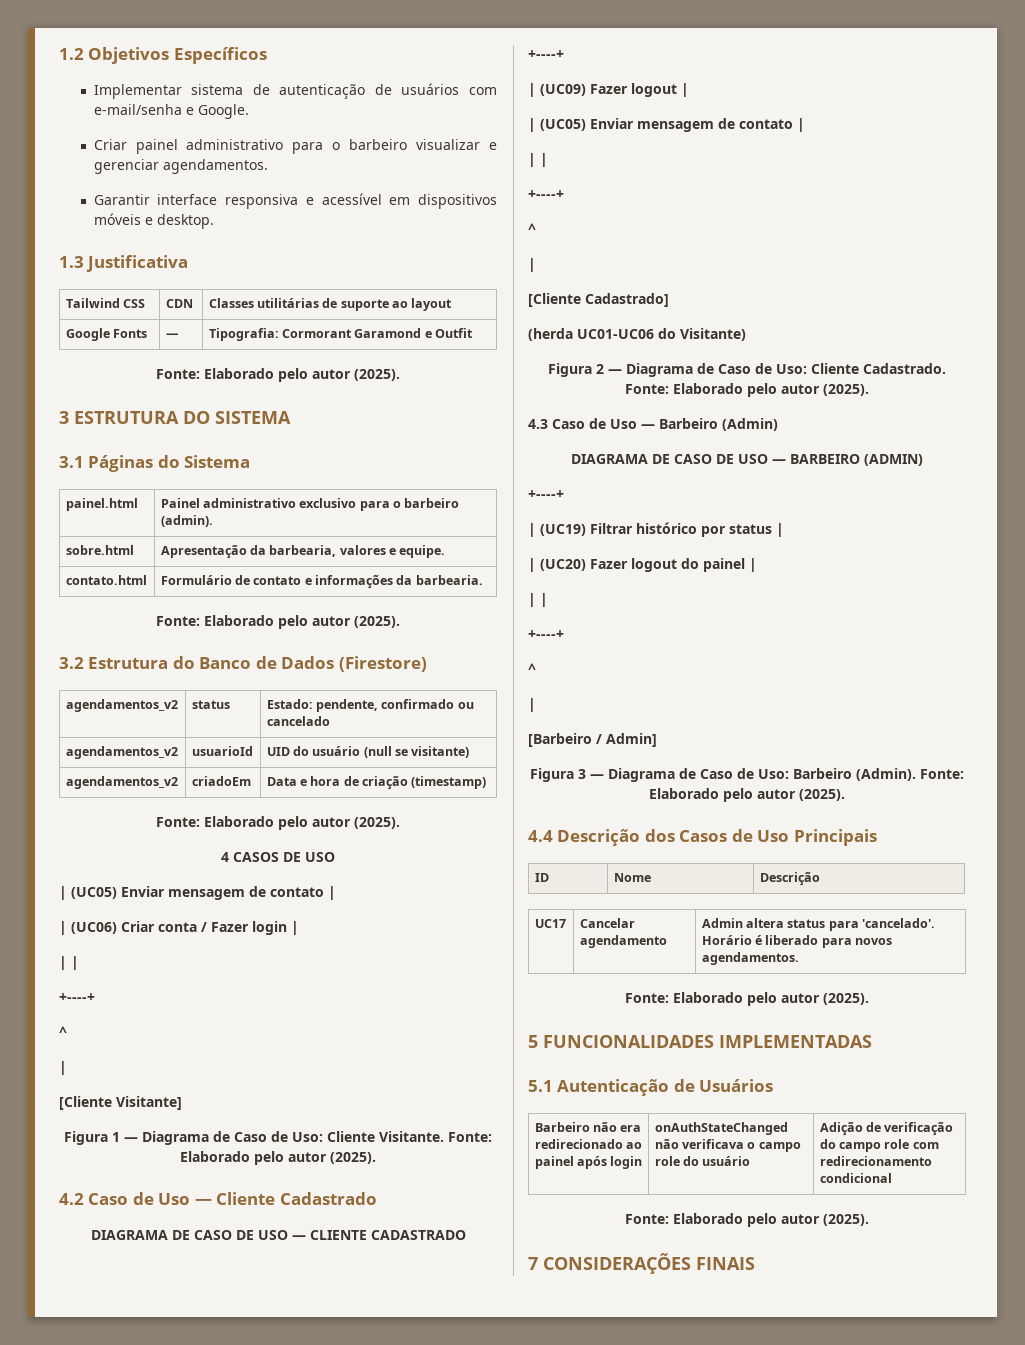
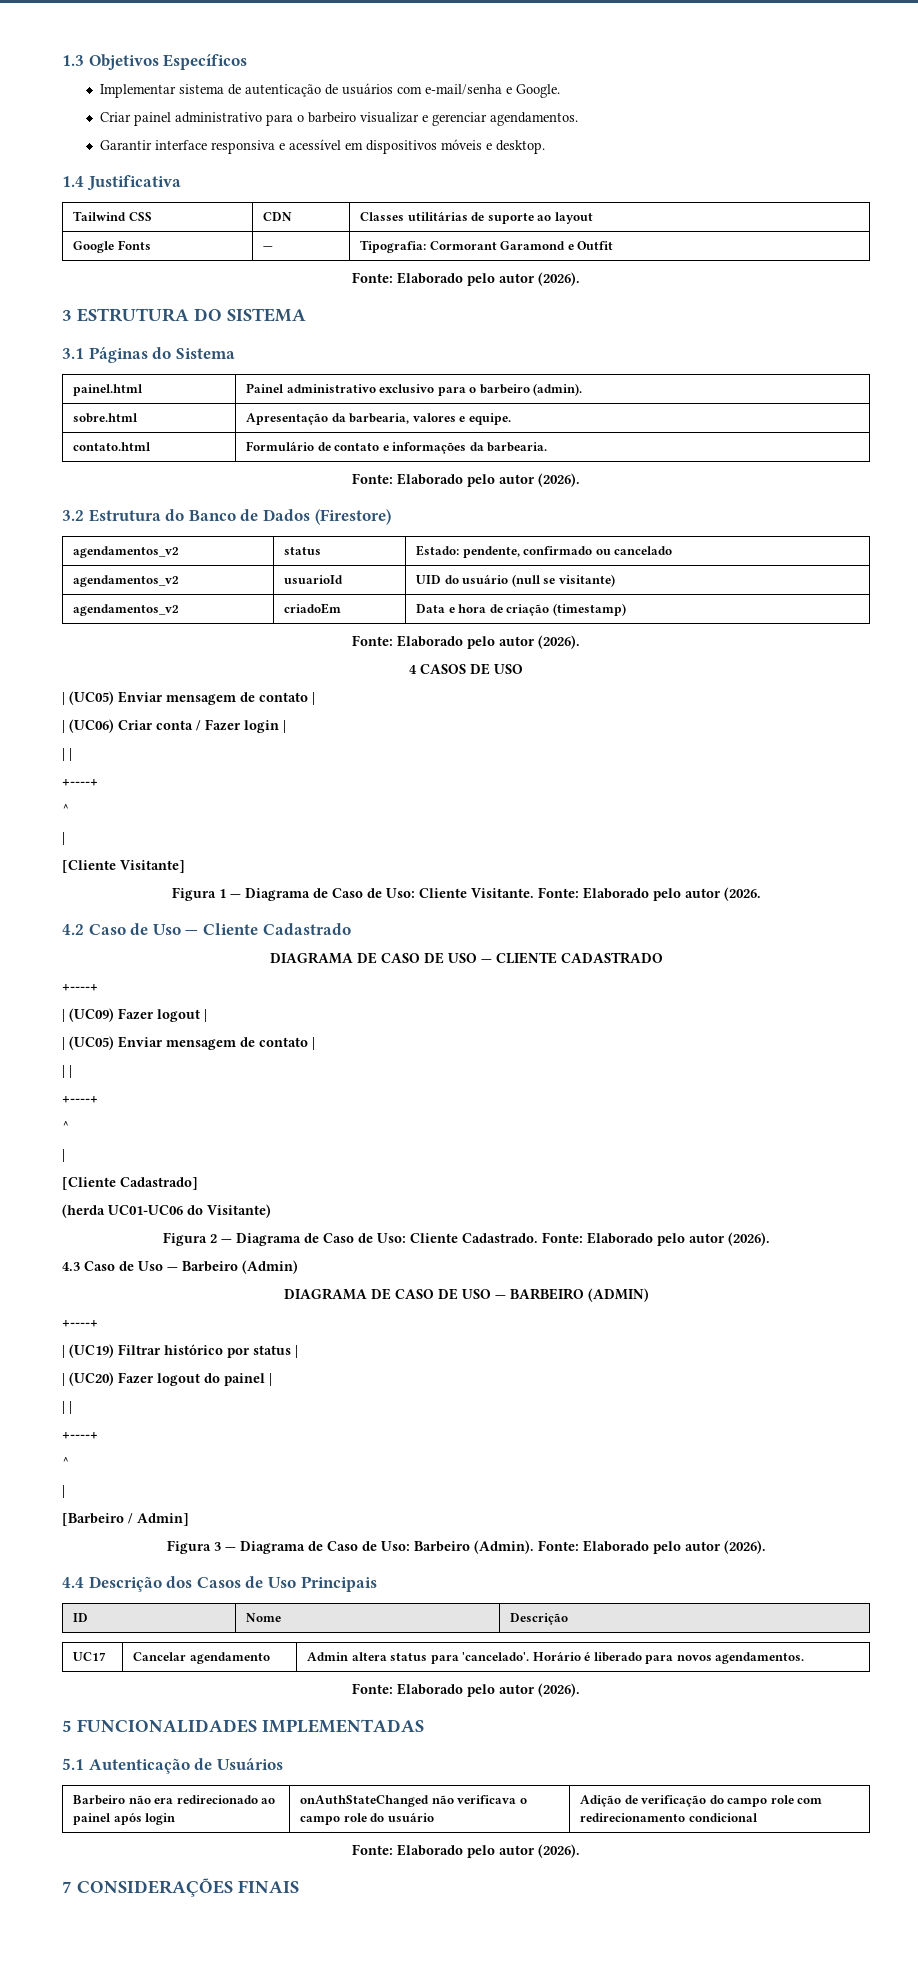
[59,48,84,60] 1.2 -> [62,55,84,66] 1.3
[59,256,84,268] 1.3 -> [62,176,84,187] 1.4
[354,369,400,381] (2025). -> [538,272,580,286] (2026).
[354,616,400,628] (2025). -> [538,473,580,487] (2026).
[354,817,400,829] (2025). -> [538,635,580,649] (2026).
[330,1152,376,1164] (2025). -> [723,887,761,901] (2026.
[823,384,869,396] (2025). -> [727,1232,770,1246] (2026).
[799,789,845,801] (2025). -> [723,1540,766,1554] (2026).
[823,993,869,1005] (2025). -> [538,1683,580,1697] (2026).
[823,1214,869,1226] (2025). -> [538,1844,580,1858] (2026).

